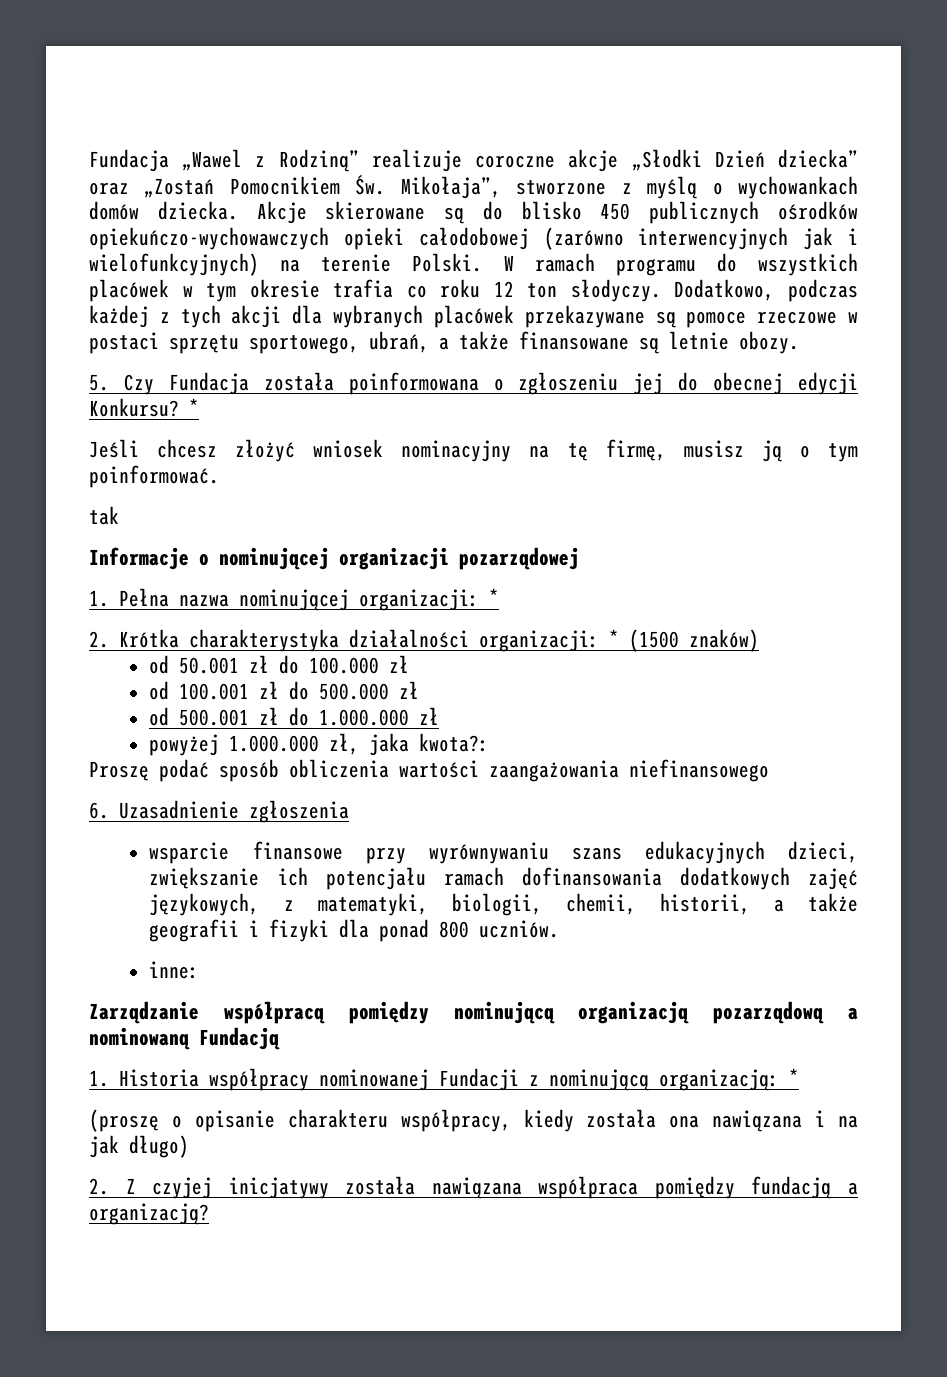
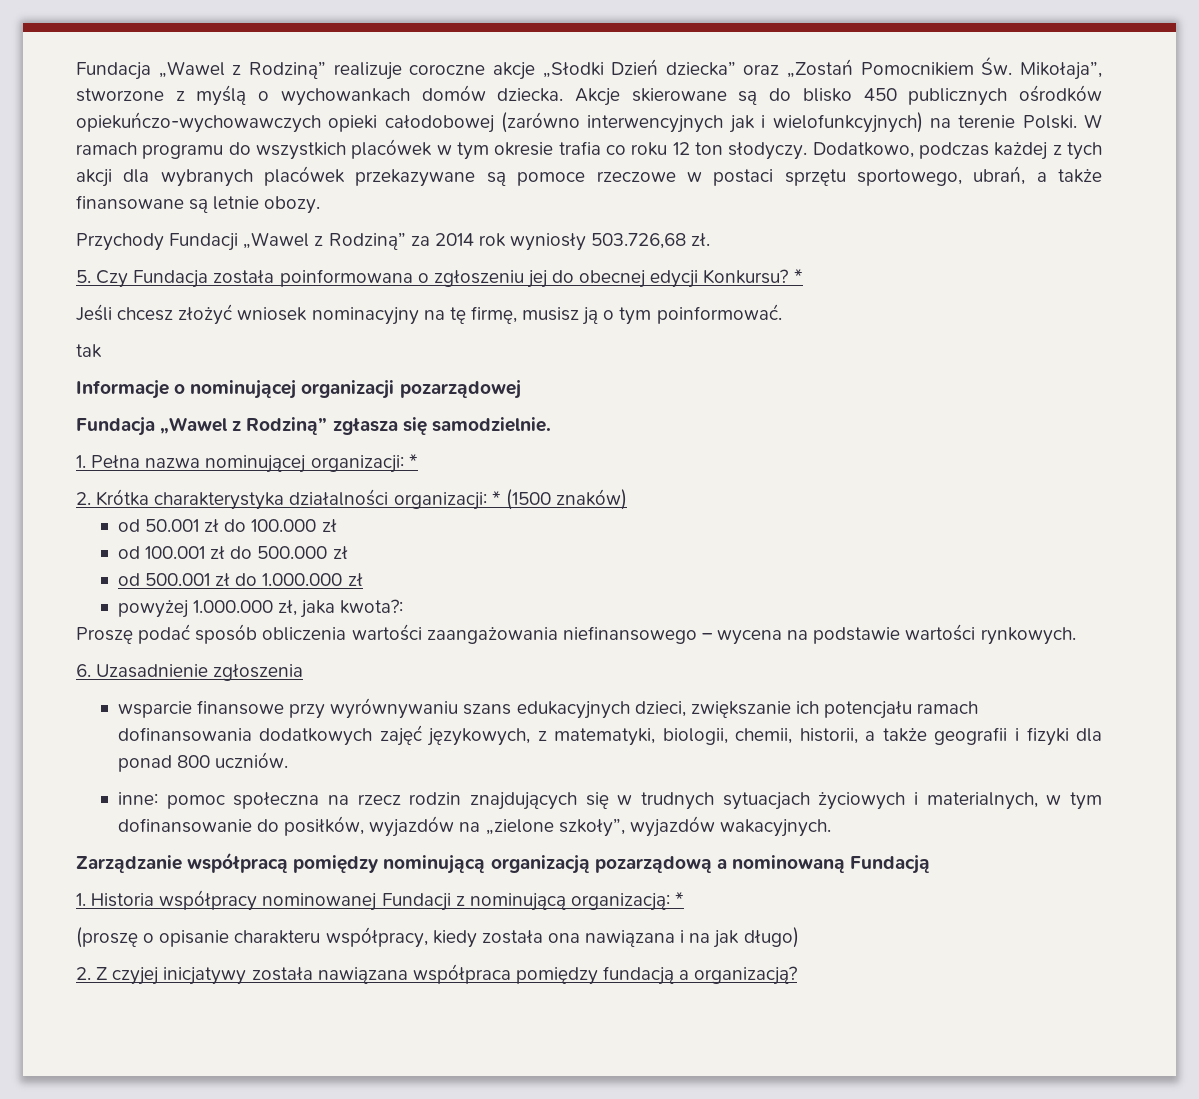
(799, 342) none -> [76,232,711,251] // Przychody Fundacji „Wawel z Rodziną” za 2014 rok wyniosły 503.726,68 zł.
(579, 558) none -> [76,417,551,436] // Fundacja „Wawel z Rodziną” zgłasza się samodzielnie.
(769, 770) none -> [701,624,1076,645] – wycena na podstawie wartości rynkowych.
(200, 970) none -> [166,792,1103,810] [117,816,831,837] pomoc społeczna na rzecz rodzin znajdujących się w trudnych sytuacjach życiowych i materialnych, w tym dofinansowanie do posiłków, wyjazdów na „zielone szkoły”, wyjazdów wakacyjnych.

